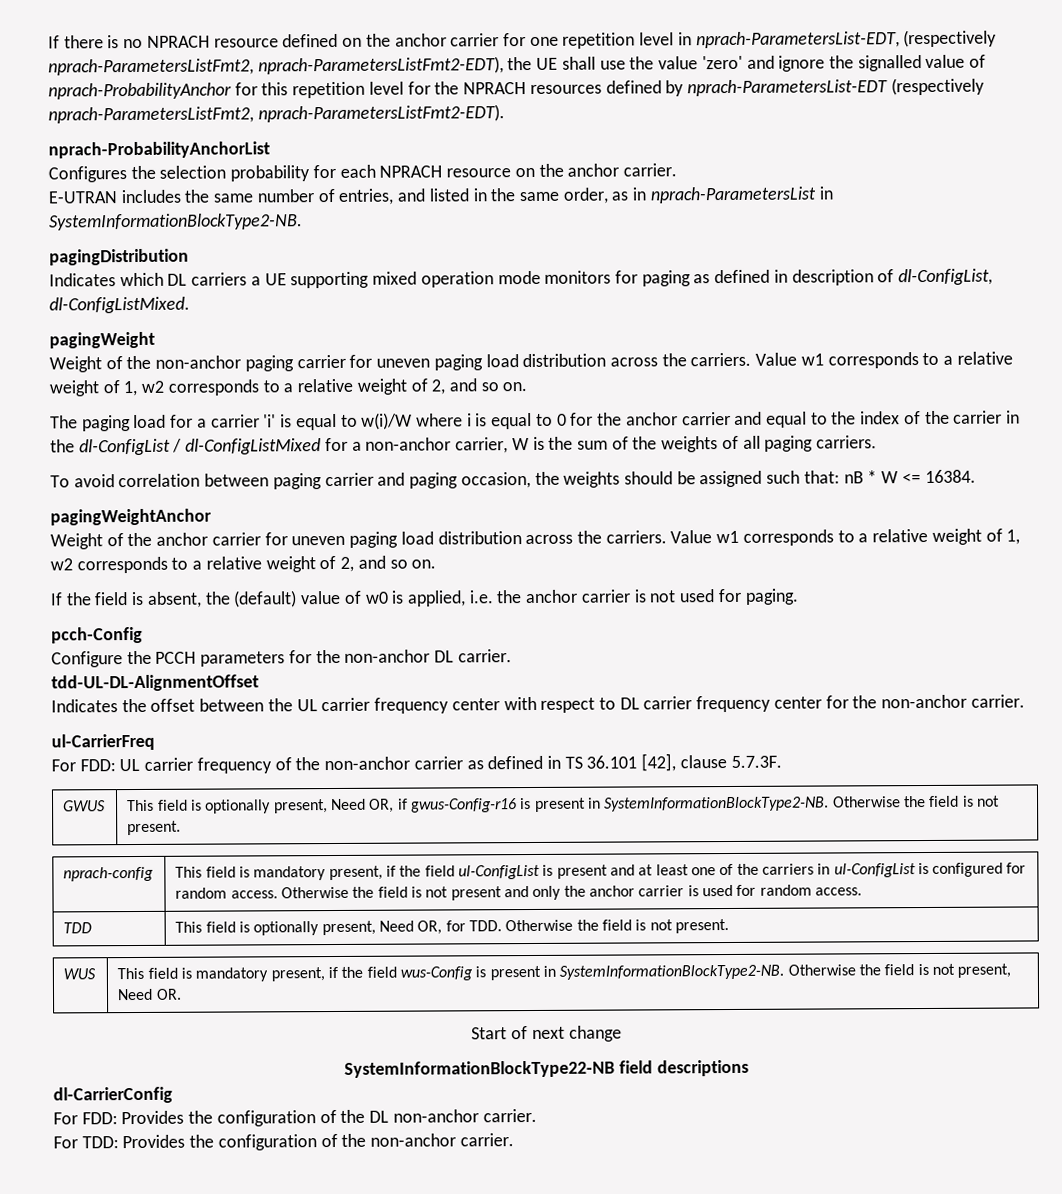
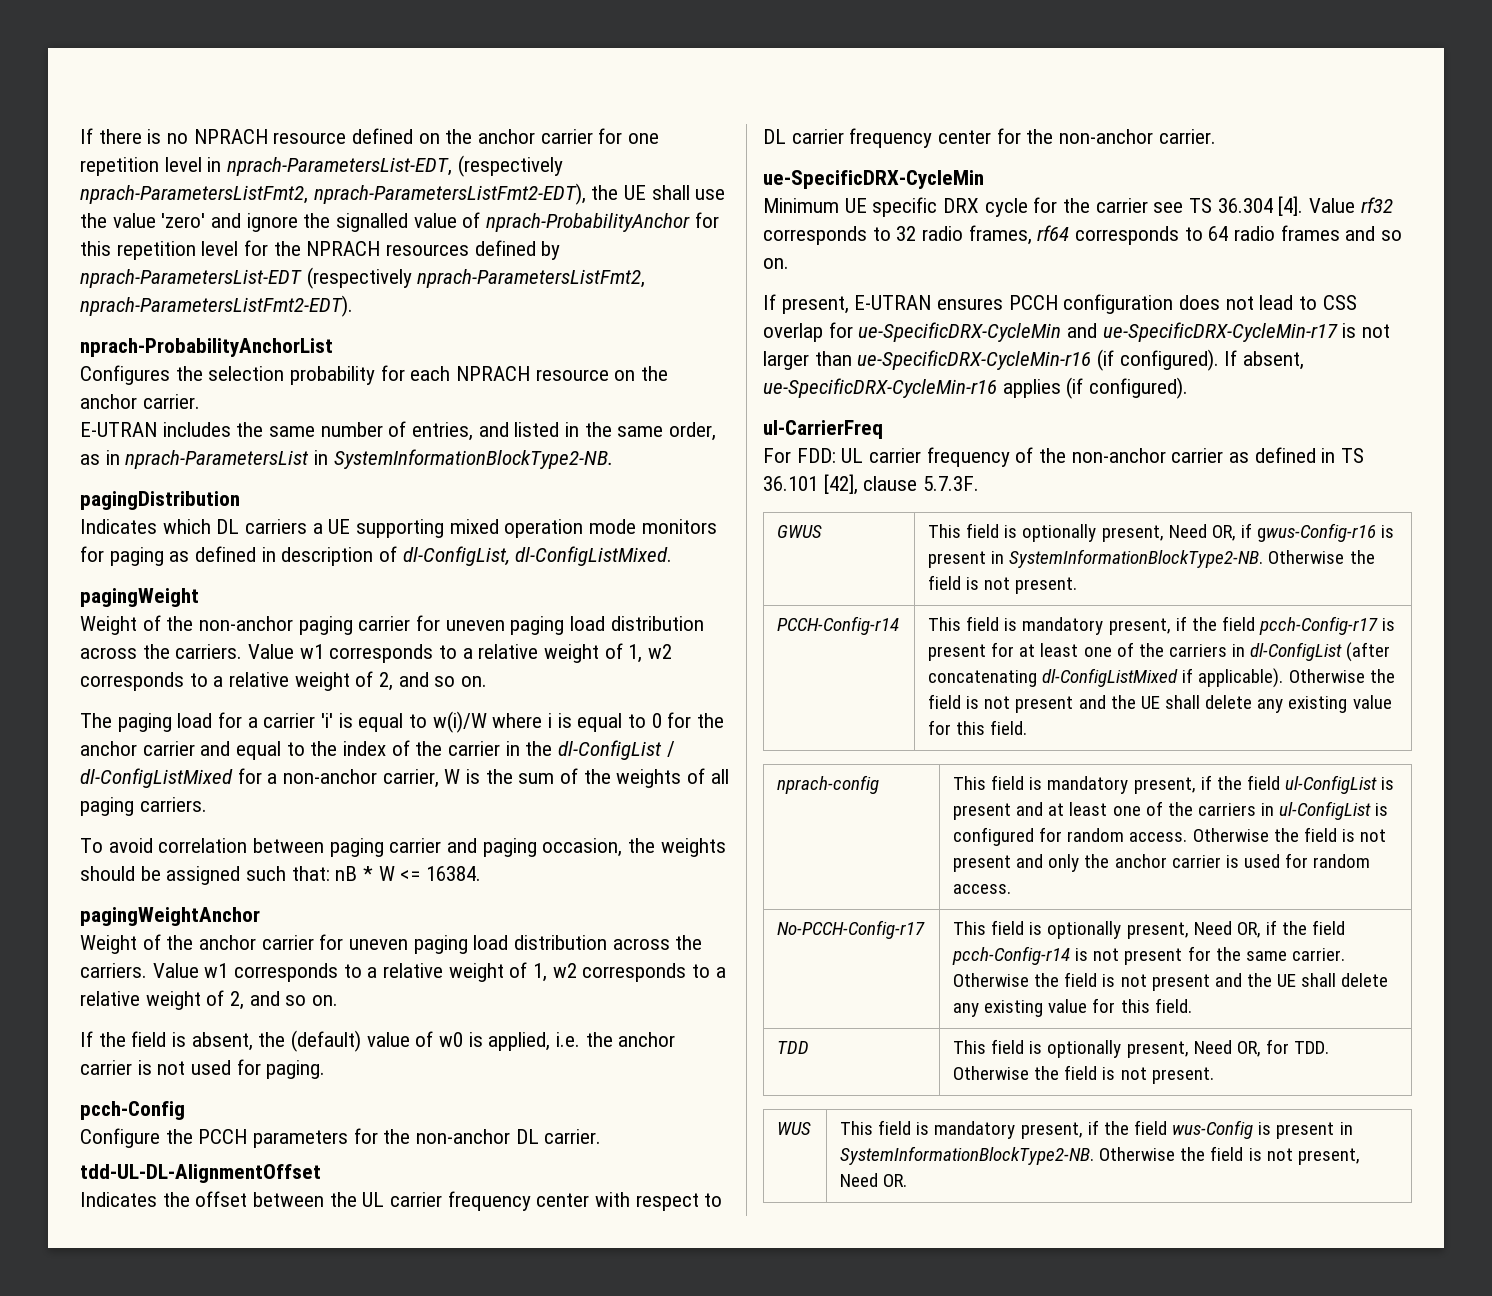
(1025, 701) none -> [763,170,984,189] [763,196,1393,217] [763,225,1403,245] [763,258,789,269] [763,294,1357,314] [763,322,1391,342] [763,349,1305,371] [763,377,1189,399] // ue-SpecificDRX-CycleMin // Minimum UE specific DRX cycle for the carrier see TS 36.304 [4]. Value rf32 corresponds to 32 radio frames, rf64 corresponds to 64 radio frames and so on. // If present, E-UTRAN ensures PCCH configuration does not lead to CSS overlap for ue-SpecificDRX-CycleMin and ue-SpecificDRX-CycleMin-r17 is not larger than ue-SpecificDRX-CycleMin-r16 (if configured). If absent, ue-SpecificDRX-CycleMin-r16 applies (if configured).
(182, 828) none -> [777,616,900,635] [928,616,1396,635] [928,642,1391,662] [928,668,1395,688] [928,694,1392,713] [928,720,1028,735] // PCCH-Config-r14 | This field is mandatory present, if the field pcch-Config-r17 is present for at least one of the carriers in dl-ConfigList (after concatenating dl-ConfigListMixed if applicable). Otherwise the field is not present and the UE shall delete any existing value for this field.
(862, 891) none -> [777,920,926,939] [953,920,1346,939] [952,946,1346,965] [953,972,1389,991] [953,998,1192,1017] // No-PCCH-Config-r17 | This field is optionally present, Need OR, if the field pcch-Config-r14 is not present for the same carrier. Otherwise the field is not present and the UE shall delete any existing value for this field.
[471,1025,622,1042] [344,1059,749,1078] [53,1086,173,1104] [53,1108,537,1127] [53,1133,514,1151] // Start of next change // SystemInformationBlockType22-NB field descriptions // dl-CarrierConfig // For FDD: Provides the configuration of the DL non-anchor carrier. // For TDD: Provides the configuration of the non-anchor carrier. -> (908, 1180) none

